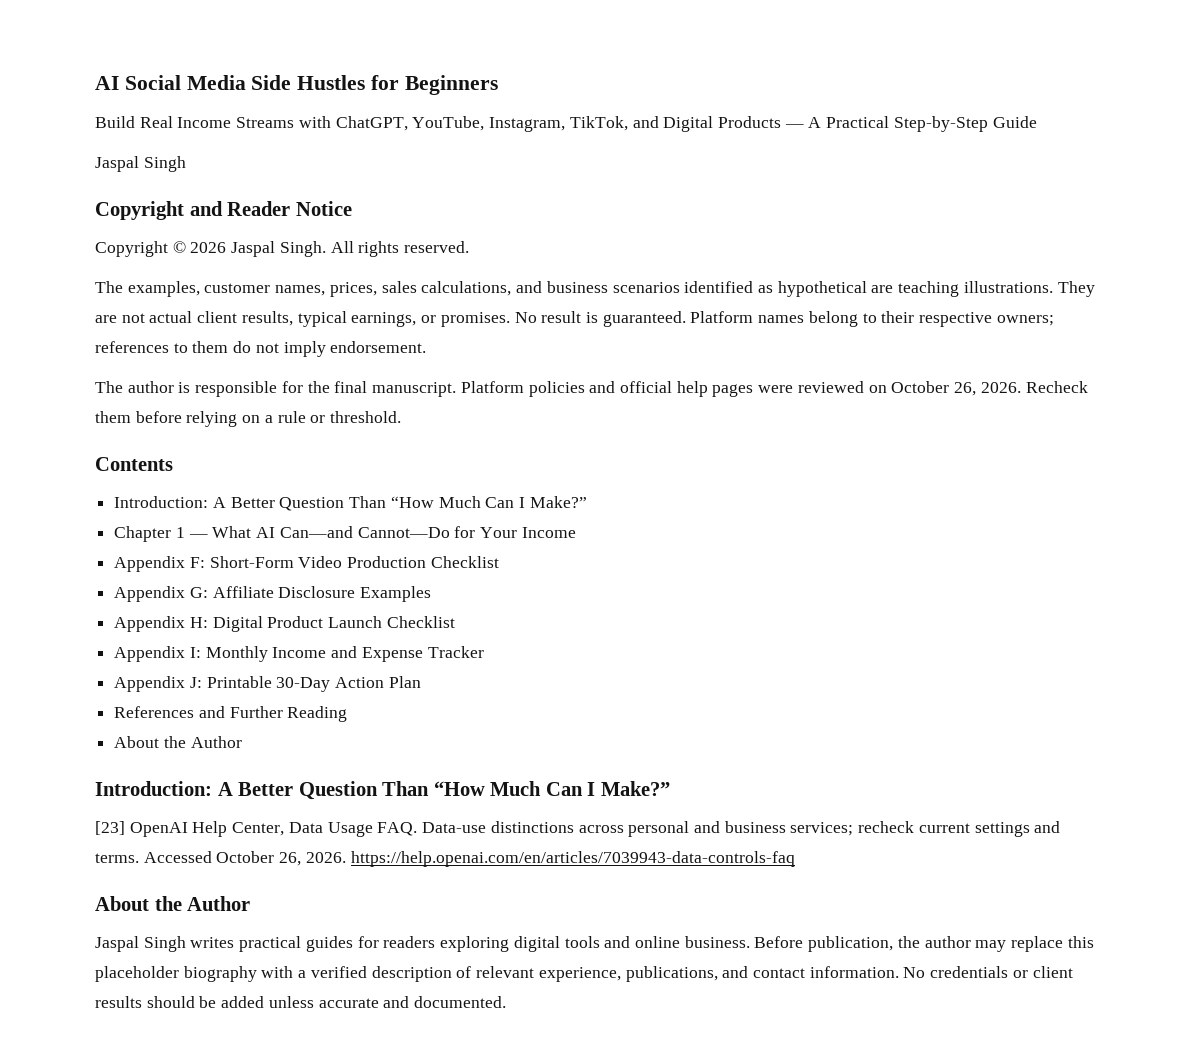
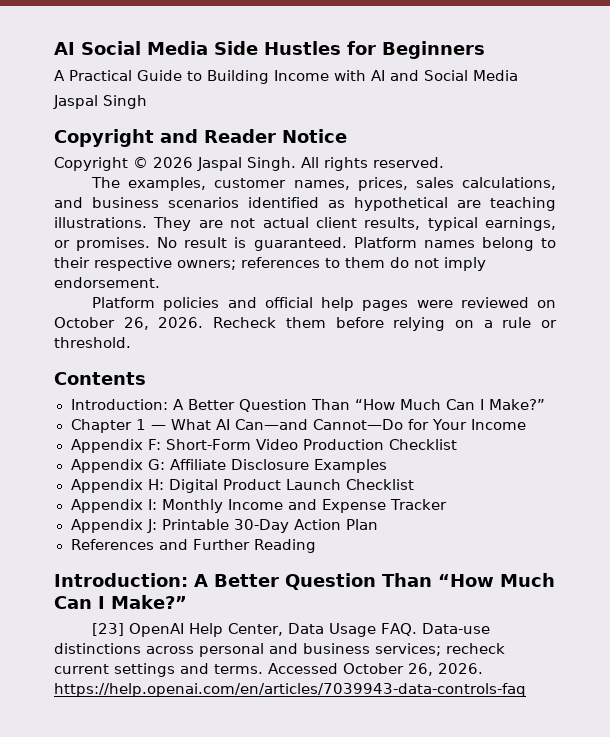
[95,116,804,132] Build Real Income Streams with ChatGPT, YouTube, Instagram, TikTok, and Digital Products — -> (485, 50) none
[893,116,988,132] Step-by-Step -> (132, 75) none
(1037, 122) none -> [187,70,518,84] to Building Income with AI and Social Media
[95,381,457,397] The author is responsible for the final manuscript. -> (160, 282) none
[114,736,242,748] // About the Author -> (316, 546) none
[95,896,251,911] [95,936,1094,952] [95,966,1073,982] [95,996,507,1008] // About the Author // Jaspal Singh writes practical guides for readers exploring digital tools and online business. Before publication, the author may replace this placeholder biography with a verified description of relevant experience, publications, and contact information. No credentials or client results should be added unless accurate and documented. -> (526, 690) none

